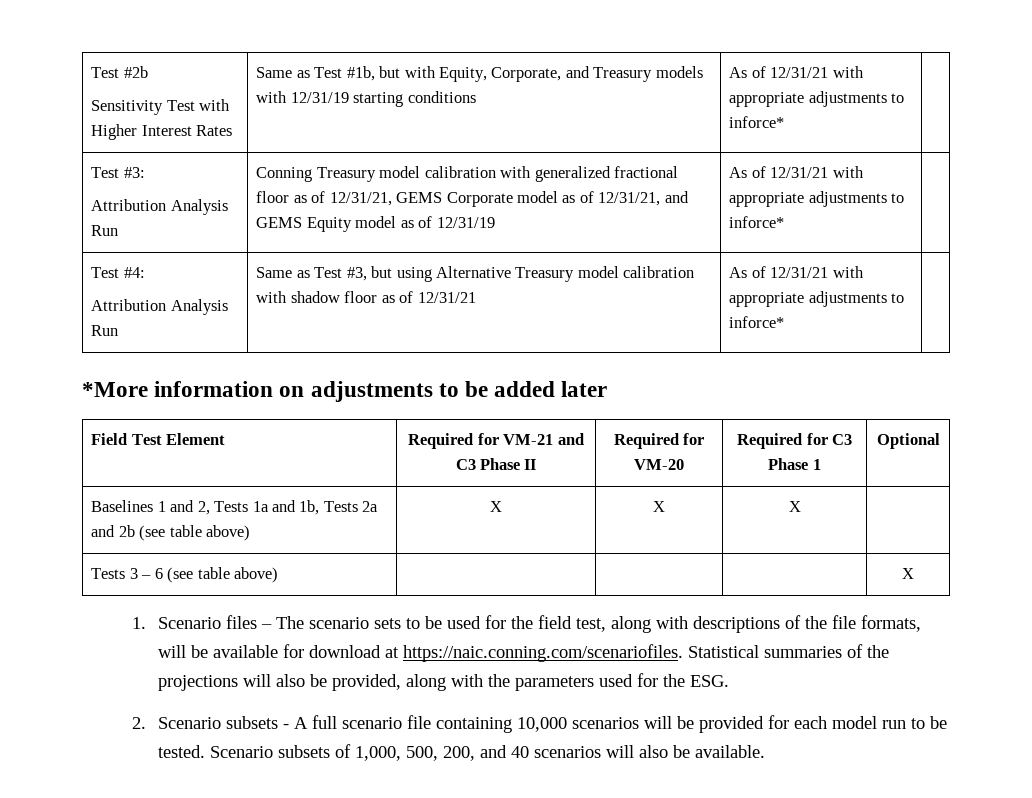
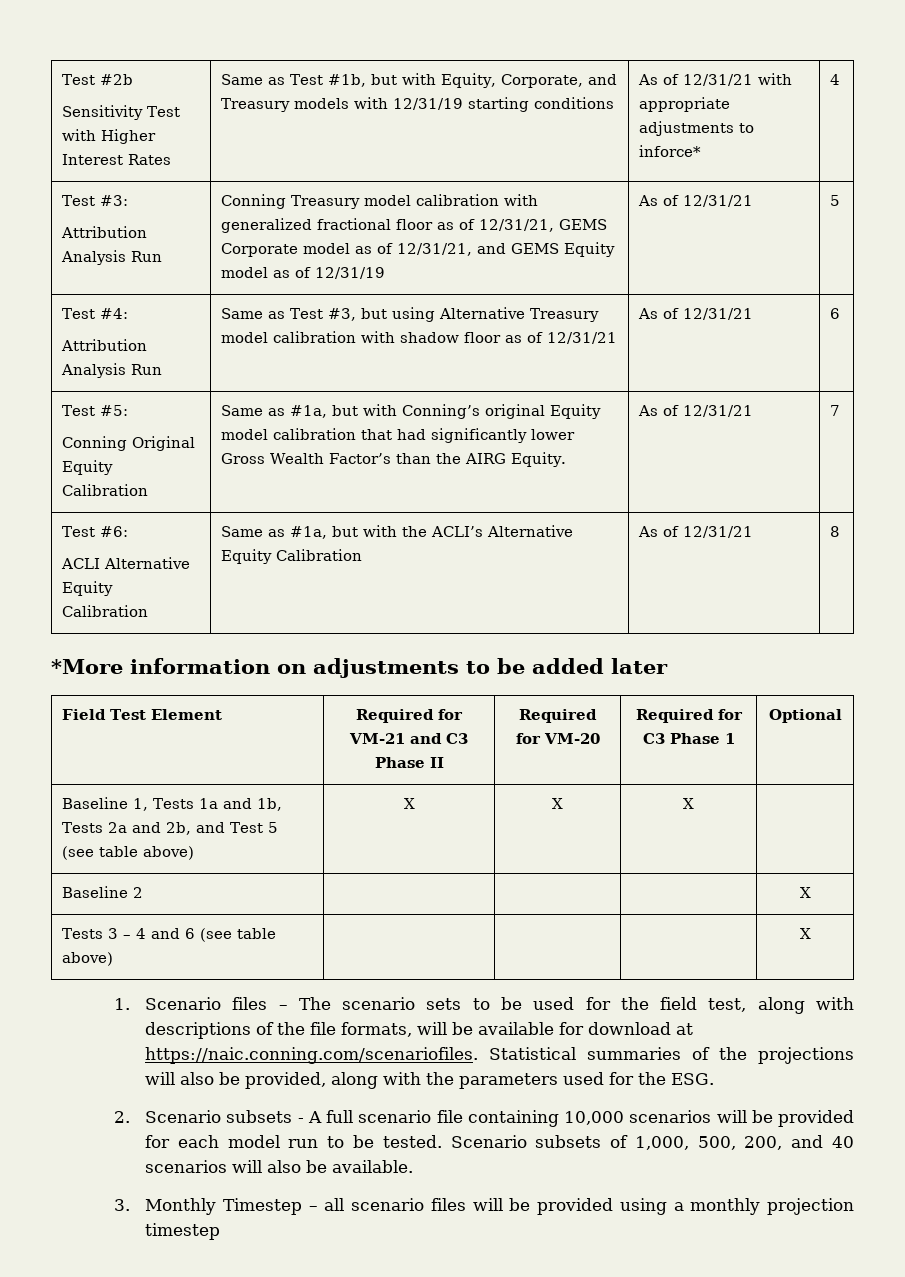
(785, 122) none -> [830,74,841,85] 4
[832,166,864,178] [729,191,905,207] [729,216,785,228] with appropriate adjustments to inforce* | -> [830,195,841,206] | 5
[832,266,864,278] [729,291,905,307] [729,316,785,328] with appropriate adjustments to inforce* | -> [830,308,841,319] [62,405,129,416] [62,436,196,451] [62,460,114,475] [62,484,149,496] [221,404,602,419] [221,428,576,443] [221,452,566,467] [638,405,754,417] [830,405,841,416] [62,526,129,537] [61,557,191,569] [62,581,114,596] [62,605,149,617] [221,525,574,539] [221,549,363,564] [638,526,754,538] [830,526,841,537] | 6 // Test #5: // Conning Original Equity Calibration | Same as #1a, but with Conning’s original Equity model calibration that had significantly lower Gross Wealth Factor’s than the AIRG Equity. | As of 12/31/21 | 7 // Test #6: // ACLI Alternative Equity Calibration | Same as #1a, but with the ACLI’s Alternative Equity Calibration | As of 12/31/21 | 8
[91,500,210,515] Baselines 1 and 2, -> [62,797,149,811] Baseline 1,
[118,525,135,537] 2b -> [166,822,278,835] 2b, and Test 5
(801, 506) none -> [62,886,144,898] [799,887,811,898] // Baseline 2 | | | | X
(152, 577) none -> [136,928,181,939] 4 and
(765, 751) none -> [113,1198,854,1215] [145,1223,221,1240] // 3. Monthly Timestep – all scenario files will be provided using a monthly projection timestep

